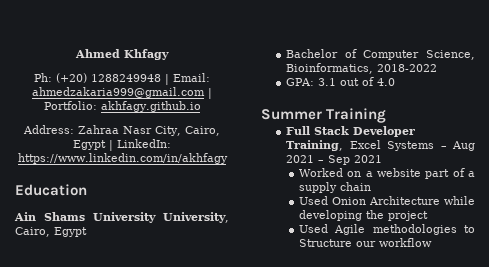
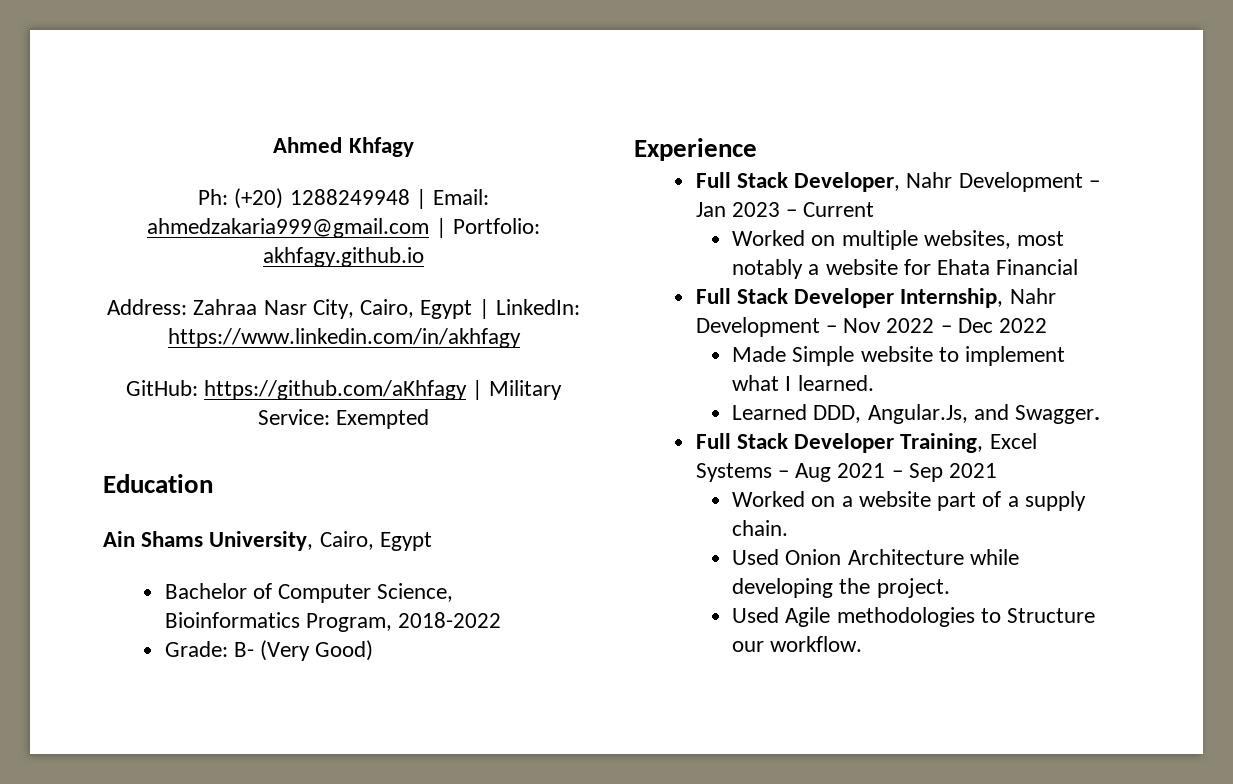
(228, 158) none -> [125,380,563,400] [257,409,430,429] // GitHub: https://github.com/aKhfagy | Military Service: Exempted
[93,212,156,223] University -> (204, 539) none
[286,63,374,74] Bioinformatics, -> [164,612,392,632] Bioinformatics Program,
[286,77,396,86] [261,108,387,123] GPA: 3.1 out of 4.0 // Summer Training -> [164,640,374,661] [634,138,757,161] [695,172,1100,192] [695,202,875,217] [732,230,1065,250] [732,259,1079,279] [695,288,1056,308] [695,317,1048,337] [732,346,1066,366] [732,375,874,391] [732,404,1101,424] Grade: B- (Very Good) // Experience // Full Stack Developer, Nahr Development – Jan 2023 – Current // Worked on multiple websites, most notably a website for Ehata Financial // Full Stack Developer Internship, Nahr Development – Nov 2022 – Dec 2022 // Made Simple website to implement what I learned. // Learned DDD, Angular.Js, and Swagger.
[339,182,371,191] chain -> [732,520,789,536] chain.
[387,211,428,221] project -> [876,578,950,598] project.
[378,238,432,247] workflow -> [770,636,863,652] workflow.

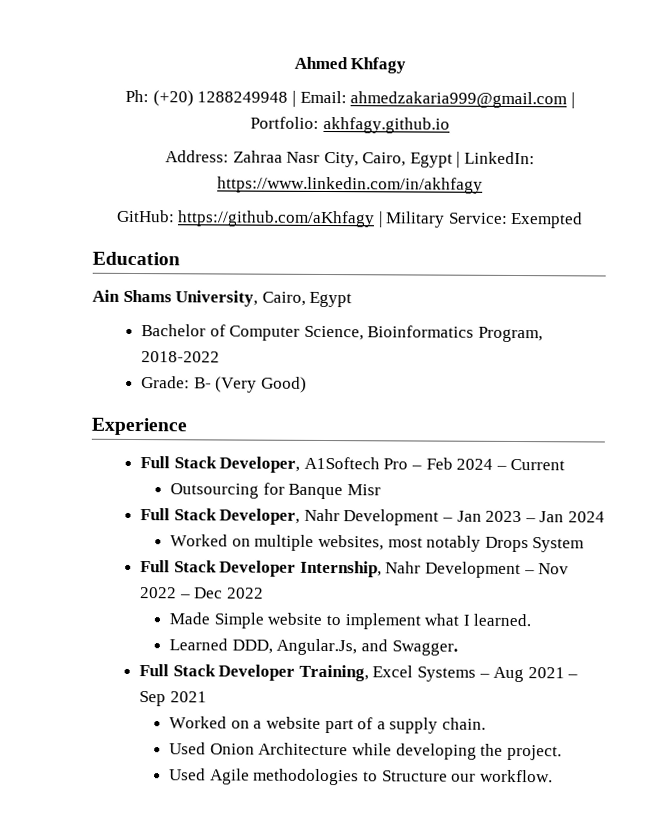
(757, 149) none -> [139,456,566,473] [170,482,382,500] // Full Stack Developer, A1Softech Pro – Feb 2024 – Current // Outsourcing for Banque Misr
[803,202,875,217] Current -> [539,511,605,523] Jan 2024
[808,259,1079,275] a website for Ehata Financial -> [484,536,585,553] Drops System

